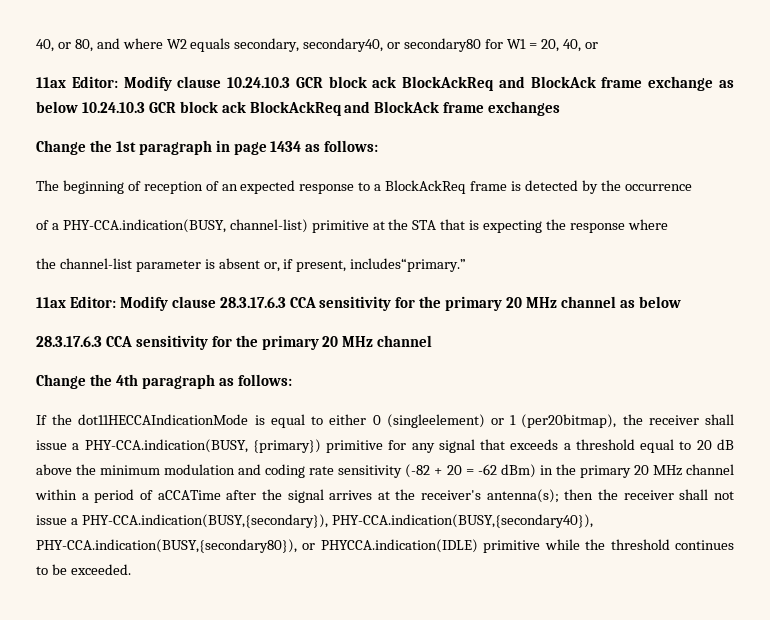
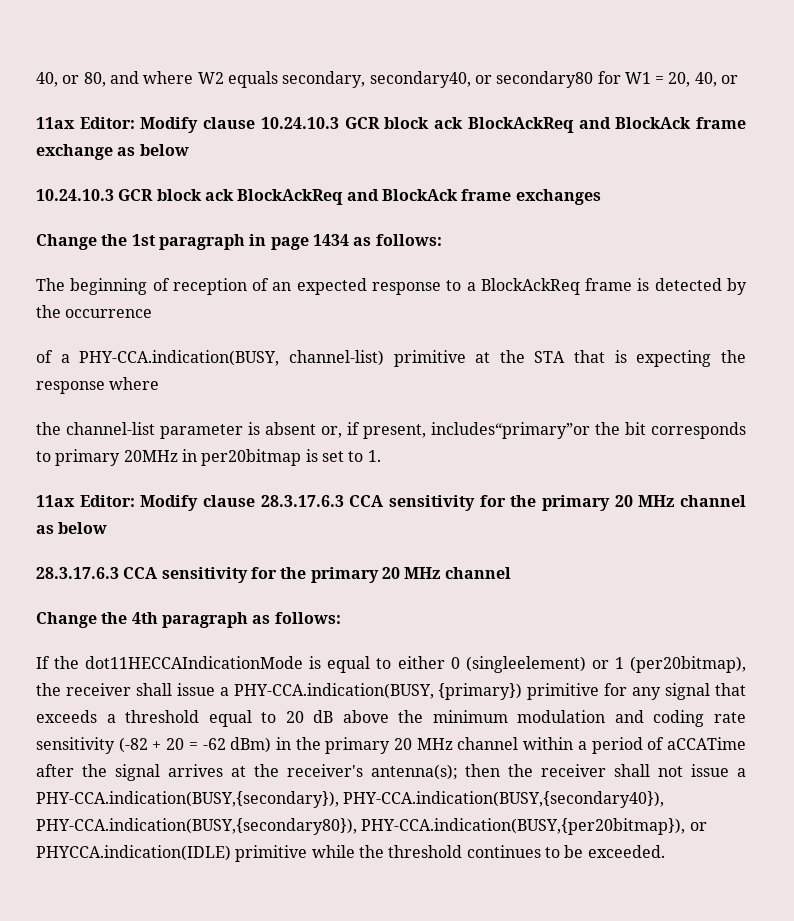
(78, 107) none -> (189, 150) //
[350,258,467,272] includes“primary.” -> [431,422,746,439] [36,449,381,466] includes“primary”or the bit corresponds to primary 20MHz in per20bitmap is set to 1.
(297, 546) none -> [361,818,686,835] PHY-CCA.indication(BUSY,{per20bitmap}),

